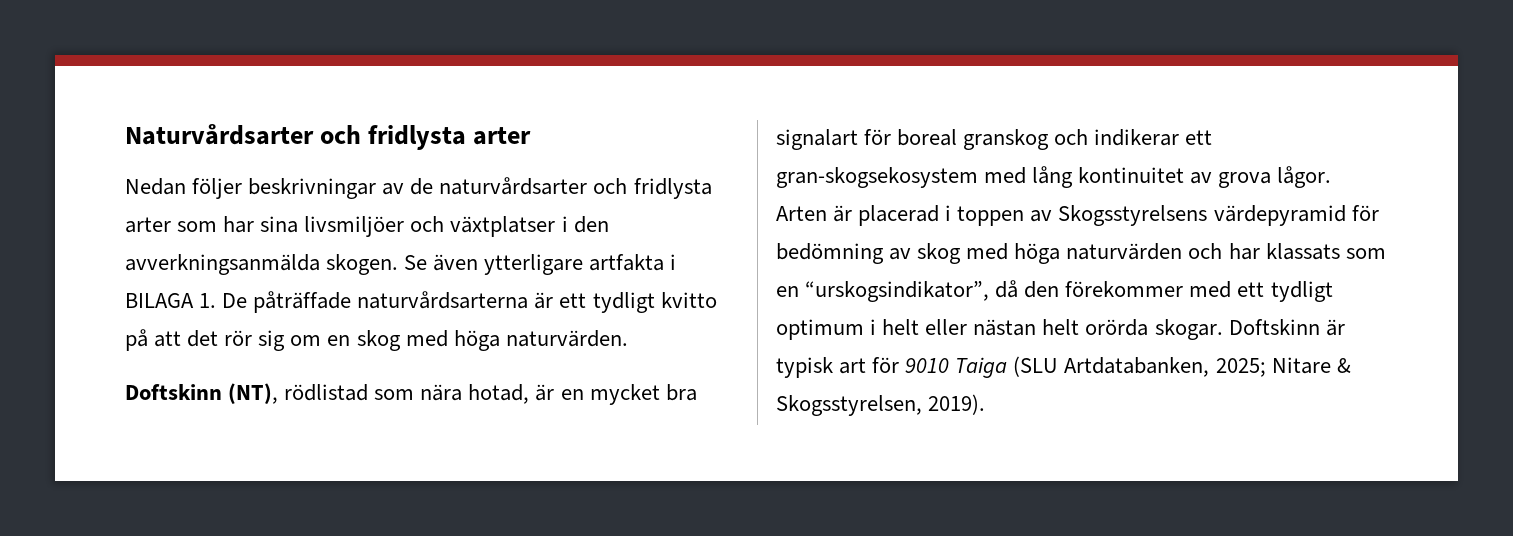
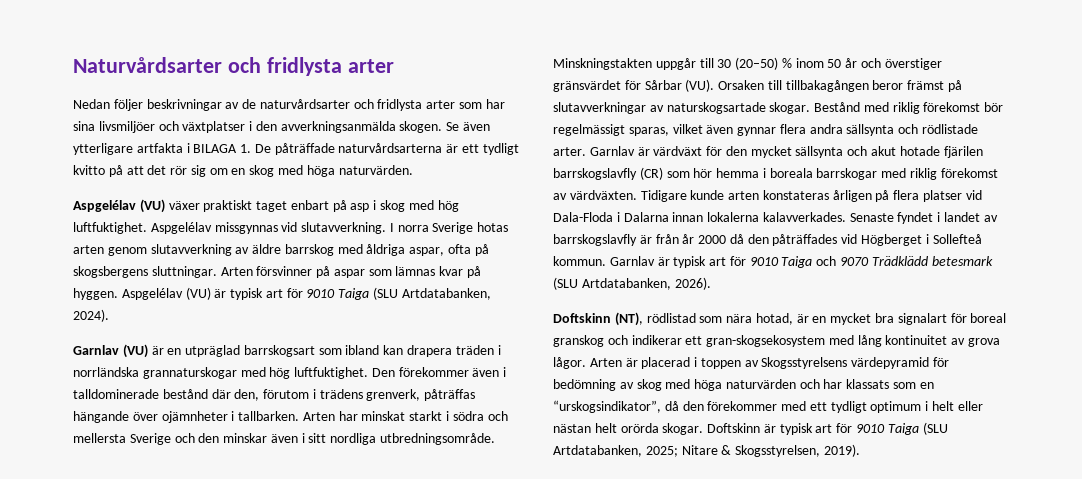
(628, 338) none -> [73,199,459,213] [73,222,509,234] [73,244,489,256] [73,266,482,278] [73,287,491,300] [73,309,109,322] [73,344,501,358] [73,367,507,379] [73,389,476,401] [73,411,508,423] [73,433,496,445] [553,57,942,70] [553,79,963,92] [553,102,1004,114] [553,124,979,136] [553,146,983,158] [553,167,998,180] [553,190,982,202] [553,212,998,224] [553,234,982,246] [553,256,993,268] [553,277,711,290] // Aspgelélav (VU) växer praktiskt taget enbart på asp i skog med hög luftfuktighet. Aspgelélav missgynnas vid slutavverkning. I norra Sverige hotas arten genom slutavverkning av äldre barrskog med åldriga aspar, ofta på skogsbergens sluttningar. Arten försvinner på aspar som lämnas kvar på hyggen. Aspgelélav (VU) är typisk art för 9010 Taiga (SLU Artdatabanken, 2024). // Garnlav (VU) är en utpräglad barrskogsart som ibland kan drapera träden i norrländska grannaturskogar med hög luftfuktighet. Den förekommer även i talldominerade bestånd där den, förutom i trädens grenverk, påträffas hängande över ojämnheter i tallbarken. Arten har minskat starkt i södra och mellersta Sverige och den minskar även i sitt nordliga utbredningsområde. Minskningstakten uppgår till 30 (20–50) % inom 50 år och överstiger gränsvärdet för Sårbar (VU). Orsaken till tillbakagången beror främst på slutavverkningar av naturskogsartade skogar. Bestånd med riklig förekomst bör regelmässigt sparas, vilket även gynnar flera andra sällsynta och rödlistade arter. Garnlav är värdväxt för den mycket sällsynta och akut hotade fjärilen barrskogslavfly (CR) som hör hemma i boreala barrskogar med riklig förekomst av värdväxten. Tidigare kunde arten konstateras årligen på flera platser vid Dala-Floda i Dalarna innan lokalerna kalavverkades. Senaste fyndet i landet av barrskogslavfly är från år 2000 då den påträffades vid Högberget i Sollefteå kommun. Garnlav är typisk art för 9010 Taiga och 9070 Trädklädd betesmark (SLU Artdatabanken, 2026).

